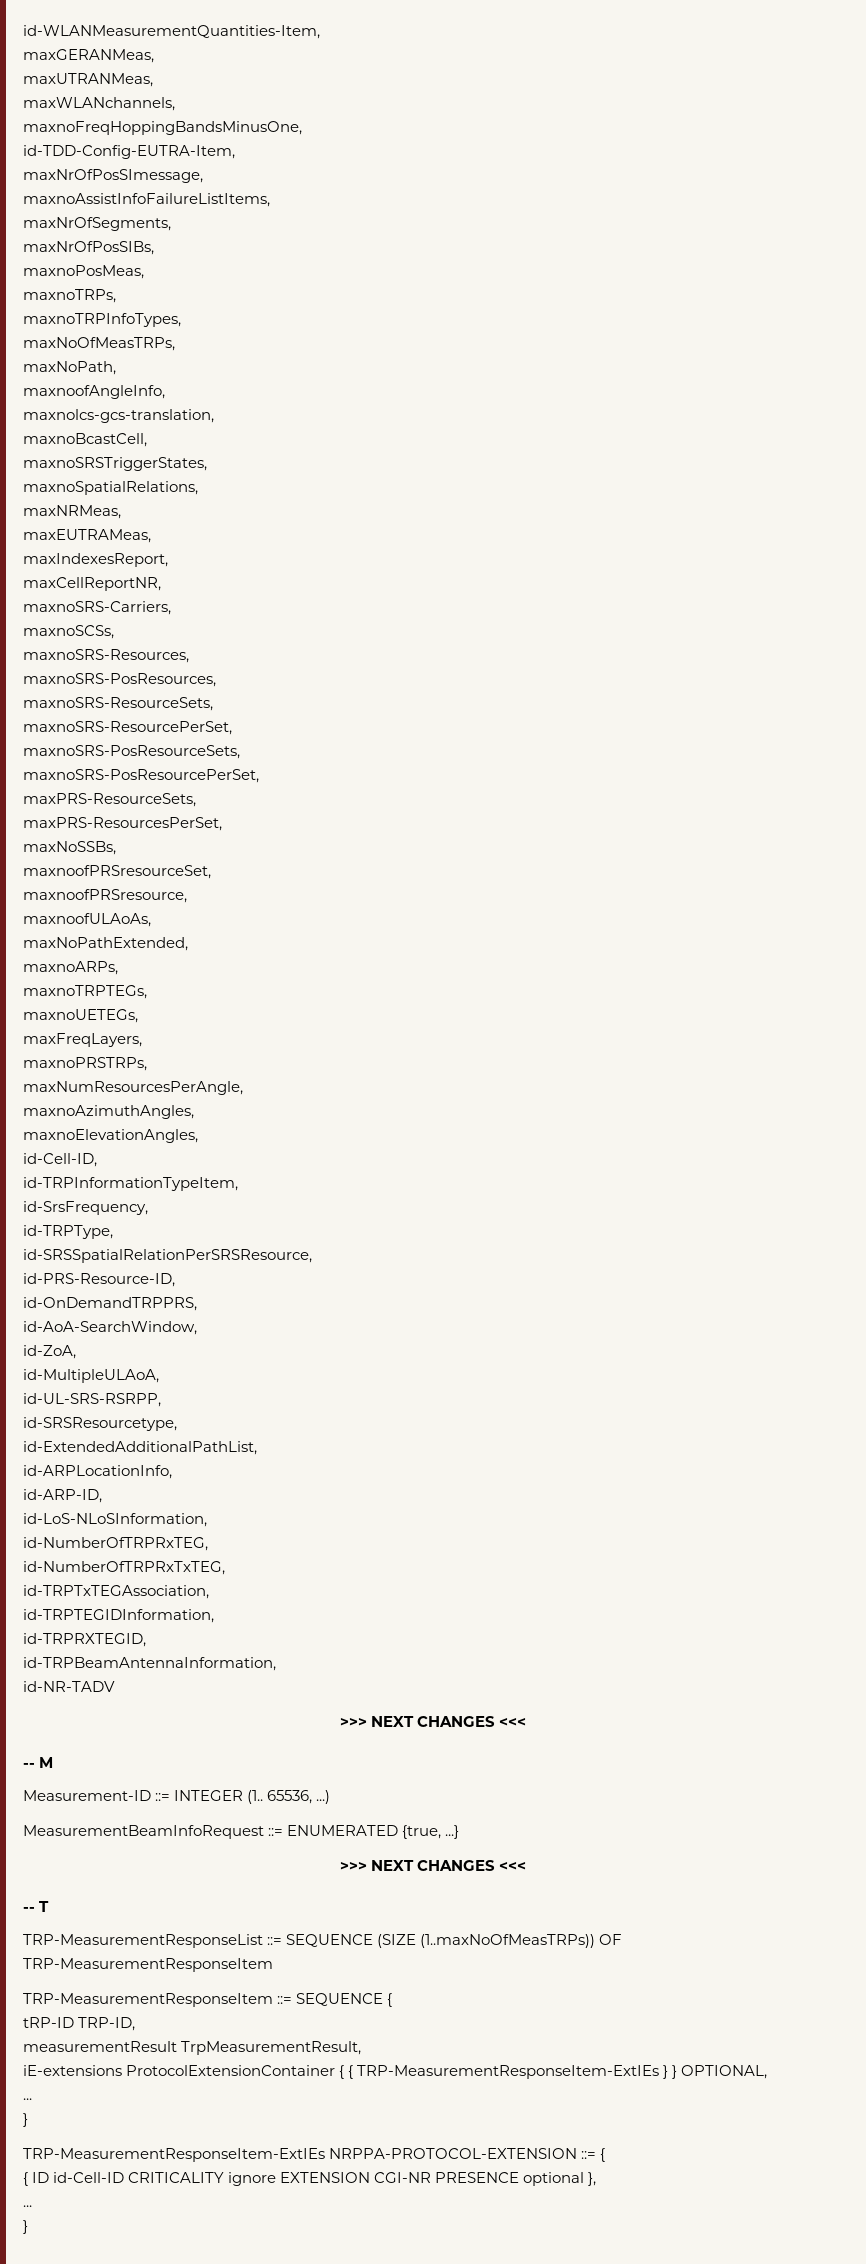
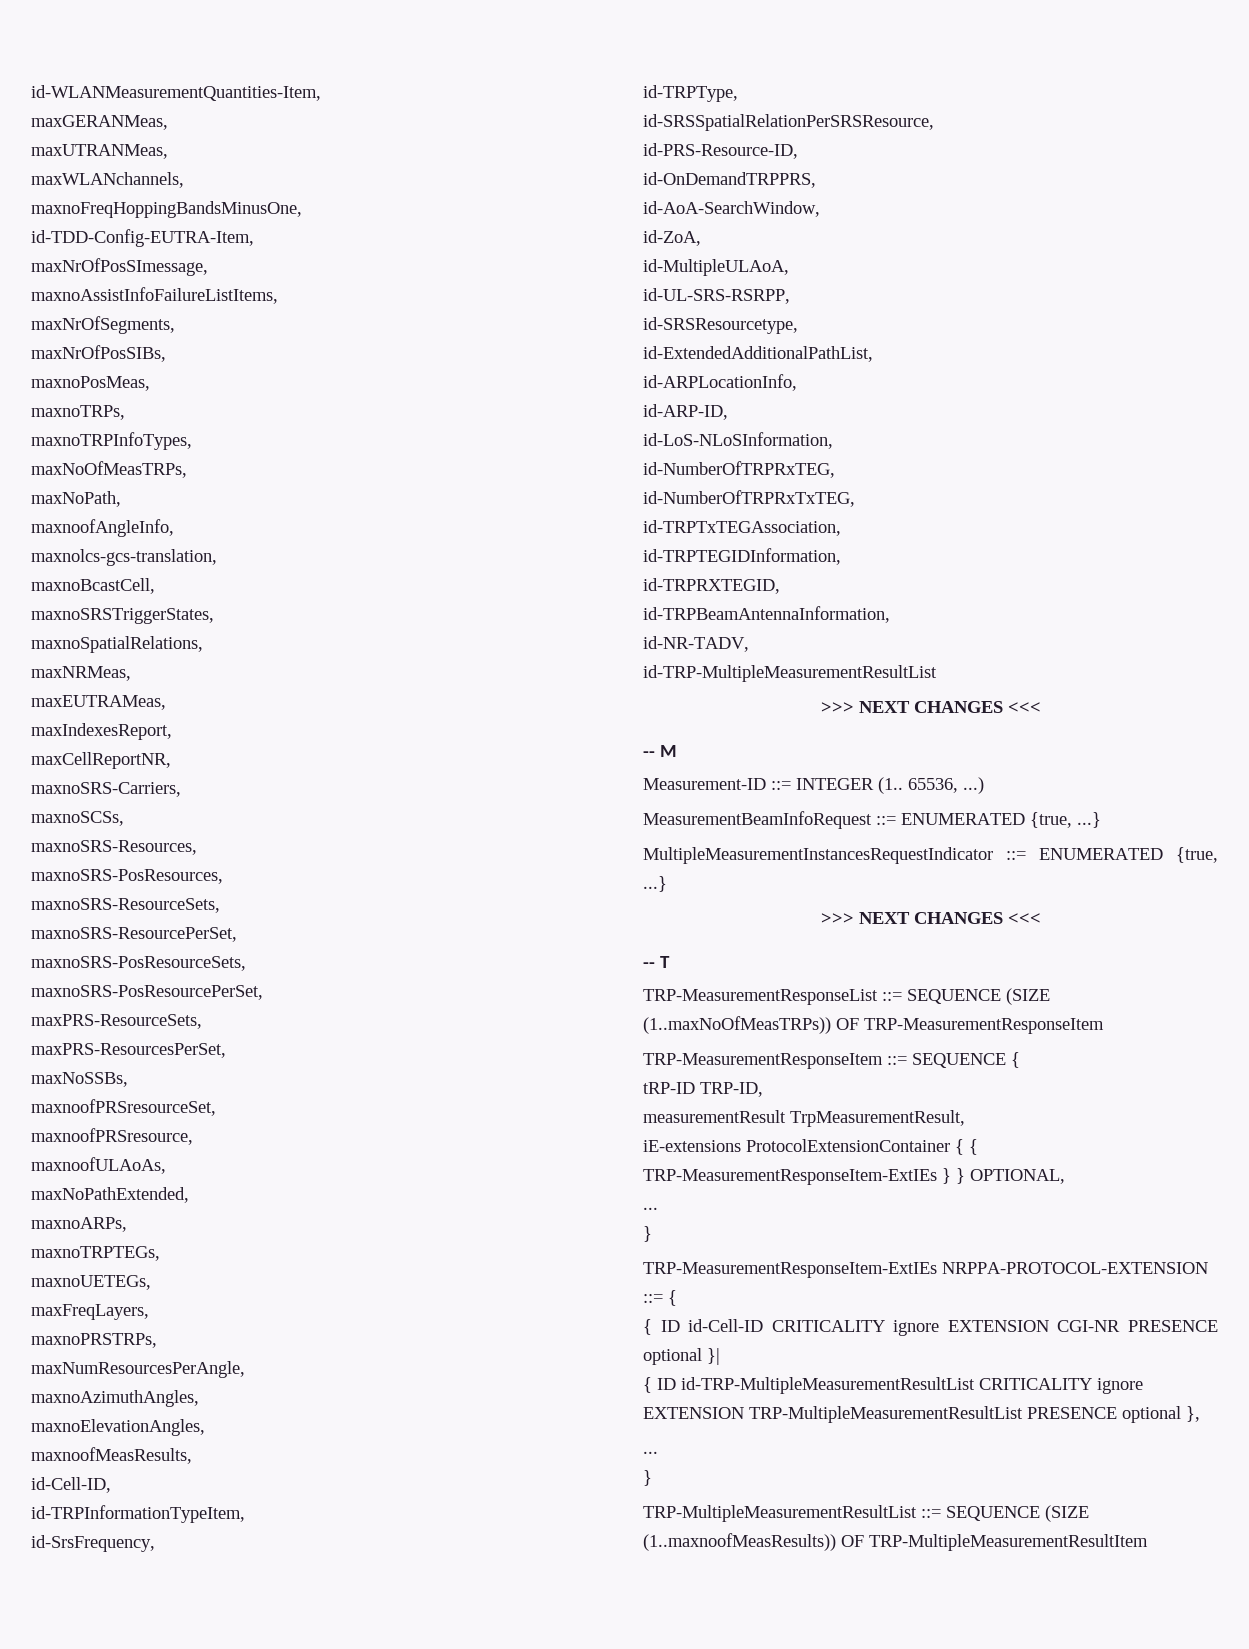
(198, 1136) none -> [31,1447,192,1464] // maxnoofMeasResults,
[23,1681,115,1692] id-NR-TADV -> [643,636,749,652] [643,665,937,682] id-NR-TADV, // id-TRP-MultipleMeasurementResultList
(460, 1832) none -> [643,847,1218,864] [643,876,667,892] // MultipleMeasurementInstancesRequestIndicator ::= ENUMERATED {true, ...}
[588,2172,597,2186] [23,2205,32,2207] [23,2220,28,2234] }, // ... // } -> [707,1348,720,1365] [643,1377,1143,1394] [643,1406,1200,1423] [643,1451,658,1454] [643,1470,652,1486] [643,1505,1089,1522] [643,1533,1148,1551] }| // { ID id-TRP-MultipleMeasurementResultList CRITICALITY ignore EXTENSION TRP-MultipleMeasurementResultList PRESENCE optional }, // ... // } // TRP-MultipleMeasurementResultList ::= SEQUENCE (SIZE (1..maxnoofMeasResults)) OF TRP-MultipleMeasurementResultItem

